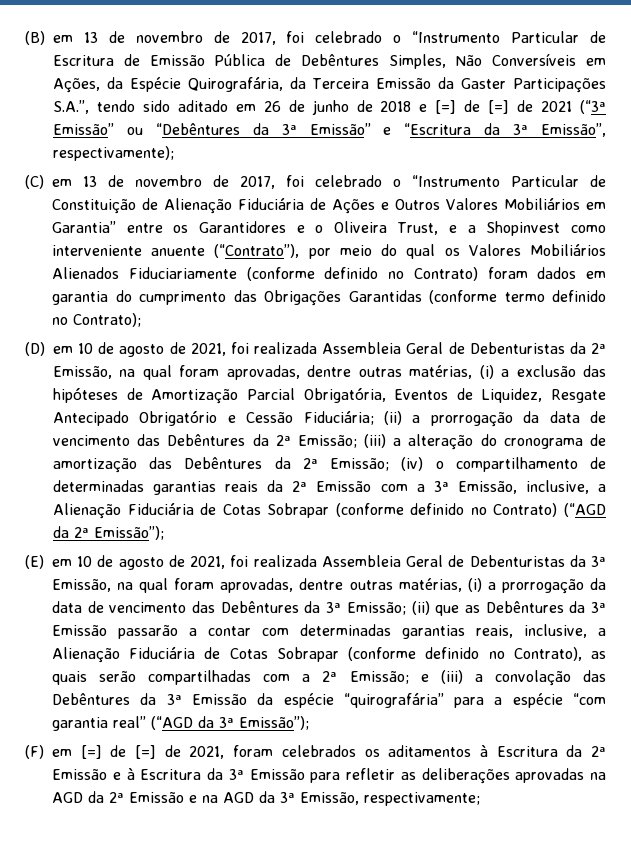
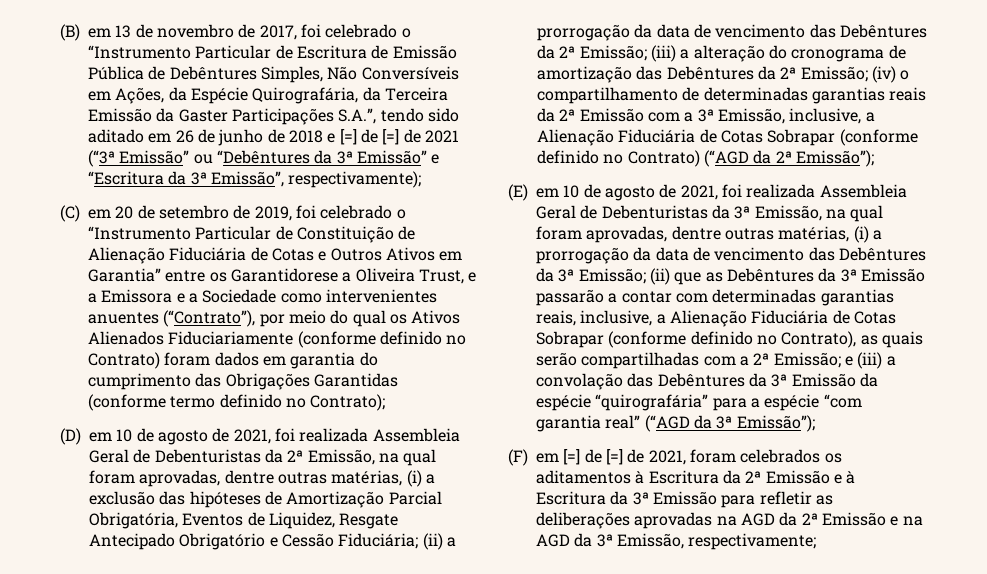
[83,175,275,189] 13 de novembro de 2017, -> [115,205,292,221] 20 de setembro de 2019,
[332,199,375,214] Ações -> [271,248,314,261] Cotas
[446,198,580,210] Valores Mobiliários -> [385,247,435,261] Ativos
[198,221,324,233] Garantidores e o -> [230,268,352,282] Garantidorese a
[486,221,606,236] [52,245,206,256] Shopinvest como interveniente anuente -> [101,289,437,303] [88,312,159,324] Emissora e a Sociedade como intervenientes anuentes
[468,244,606,256] Valores Mobiliários -> [411,310,461,324] Ativos

